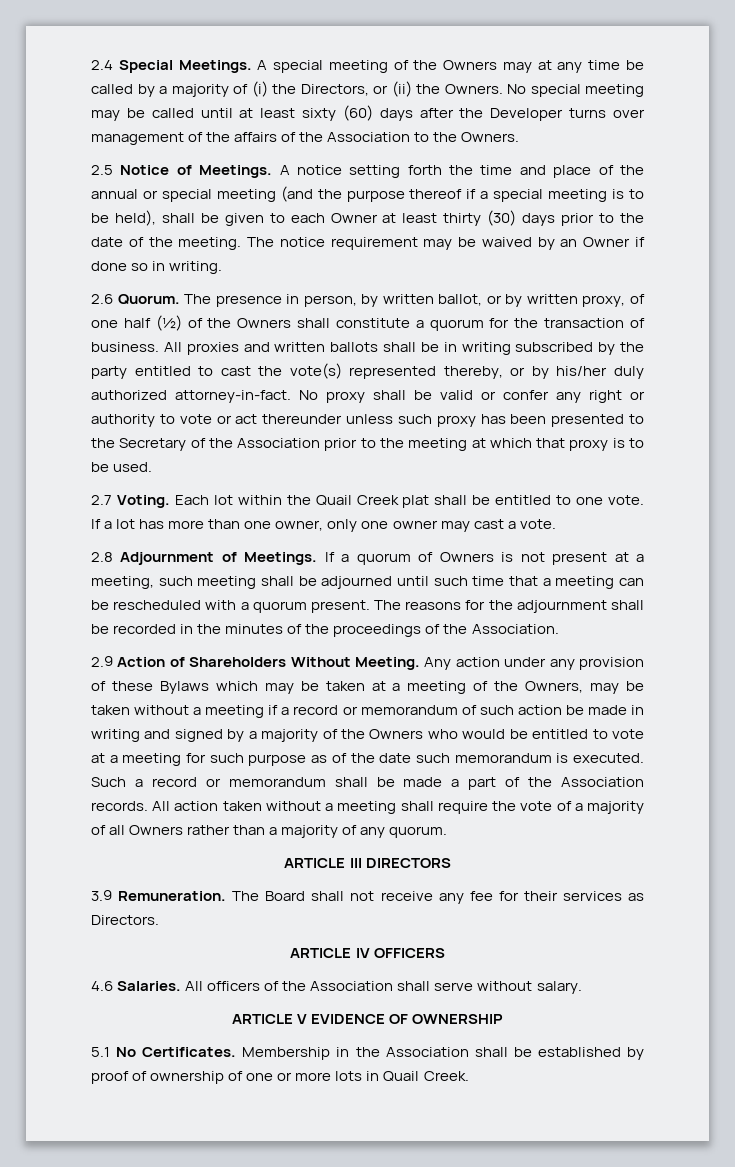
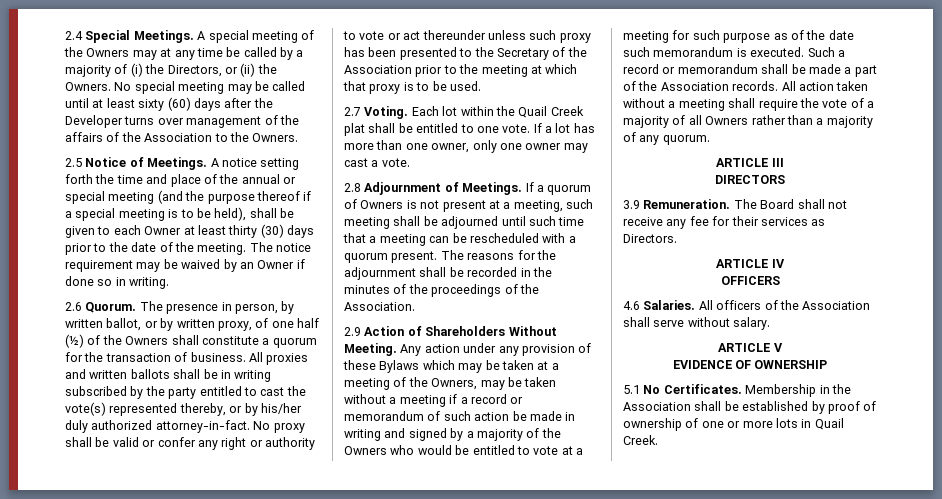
(362, 863) none -> (784, 162) //
(370, 953) none -> (785, 263) //
(307, 1019) none -> (783, 347) //

